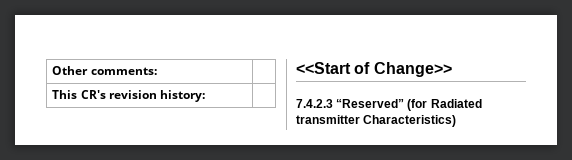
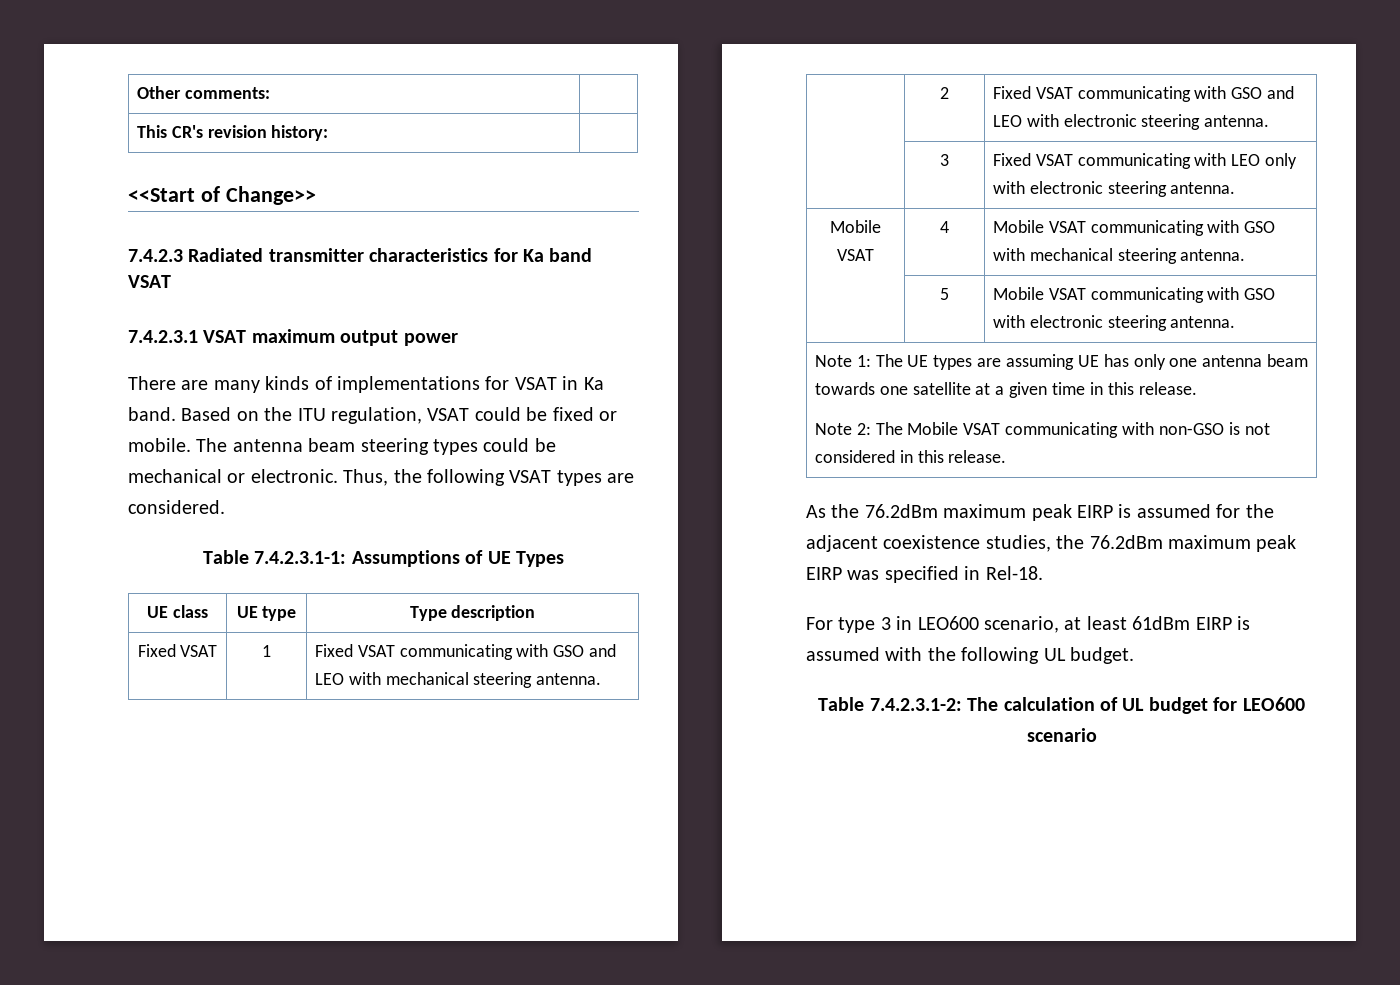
[336,99,482,111] [296,115,457,127] “Reserved” (for Radiated transmitter Characteristics) -> [188,248,593,262] [128,275,171,288] [128,329,458,346] [128,376,604,393] [128,407,617,424] [128,438,556,455] [128,469,635,486] [128,500,225,514] [203,550,564,567] [147,605,208,618] [236,606,297,621] [409,605,536,621] [137,644,218,657] [262,645,271,657] [314,644,617,660] [314,672,602,688] [940,87,949,99] [992,86,1295,102] [992,114,1270,130] [940,154,949,166] [992,153,1298,169] [992,181,1236,197] [830,220,881,233] [837,249,874,261] [940,221,949,233] [992,220,1276,236] [992,248,1246,264] [940,288,949,300] [992,287,1276,303] [992,315,1236,331] [814,354,1309,370] [814,382,1197,398] [814,422,1270,438] [814,450,1007,463] [806,504,1274,521] [806,535,1297,552] [806,566,1043,583] [806,616,1250,633] [806,647,1134,664] [818,697,1305,714] [1026,728,1097,742] Radiated transmitter characteristics for Ka band VSAT // 7.4.2.3.1 VSAT maximum output power // There are many kinds of implementations for VSAT in Ka band. Based on the ITU regulation, VSAT could be fixed or mobile. The antenna beam steering types could be mechanical or electronic. Thus, the following VSAT types are considered. // Table 7.4.2.3.1-1: Assumptions of UE Types // UE class | UE type | Type description // Fixed VSAT | 1 | Fixed VSAT communicating with GSO and LEO with mechanical steering antenna. // | 2 | Fixed VSAT communicating with GSO and LEO with electronic steering antenna. // | 3 | Fixed VSAT communicating with LEO only with electronic steering antenna. // Mobile VSAT | 4 | Mobile VSAT communicating with GSO with mechanical steering antenna. // | 5 | Mobile VSAT communicating with GSO with electronic steering antenna. // Note 1: The UE types are assuming UE has only one antenna beam towards one satellite at a given time in this release. // Note 2: The Mobile VSAT communicating with non-GSO is not considered in this release. // As the 76.2dBm maximum peak EIRP is assumed for the adjacent coexistence studies, the 76.2dBm maximum peak EIRP was specified in Rel-18. // For type 3 in LEO600 scenario, at least 61dBm EIRP is assumed with the following UL budget. // Table 7.4.2.3.1-2: The calculation of UL budget for LEO600 scenario

